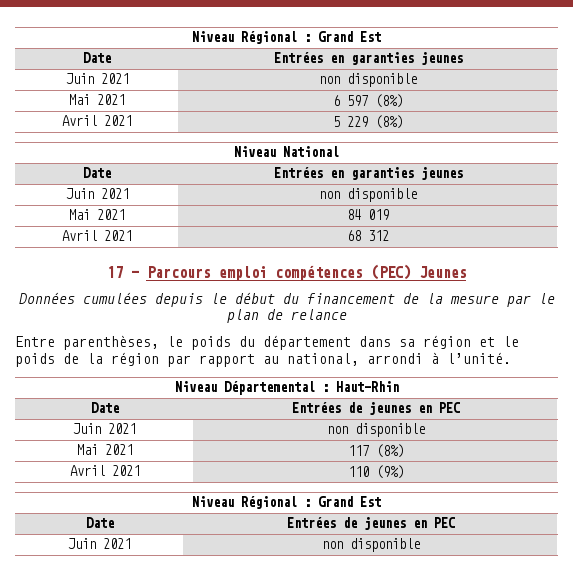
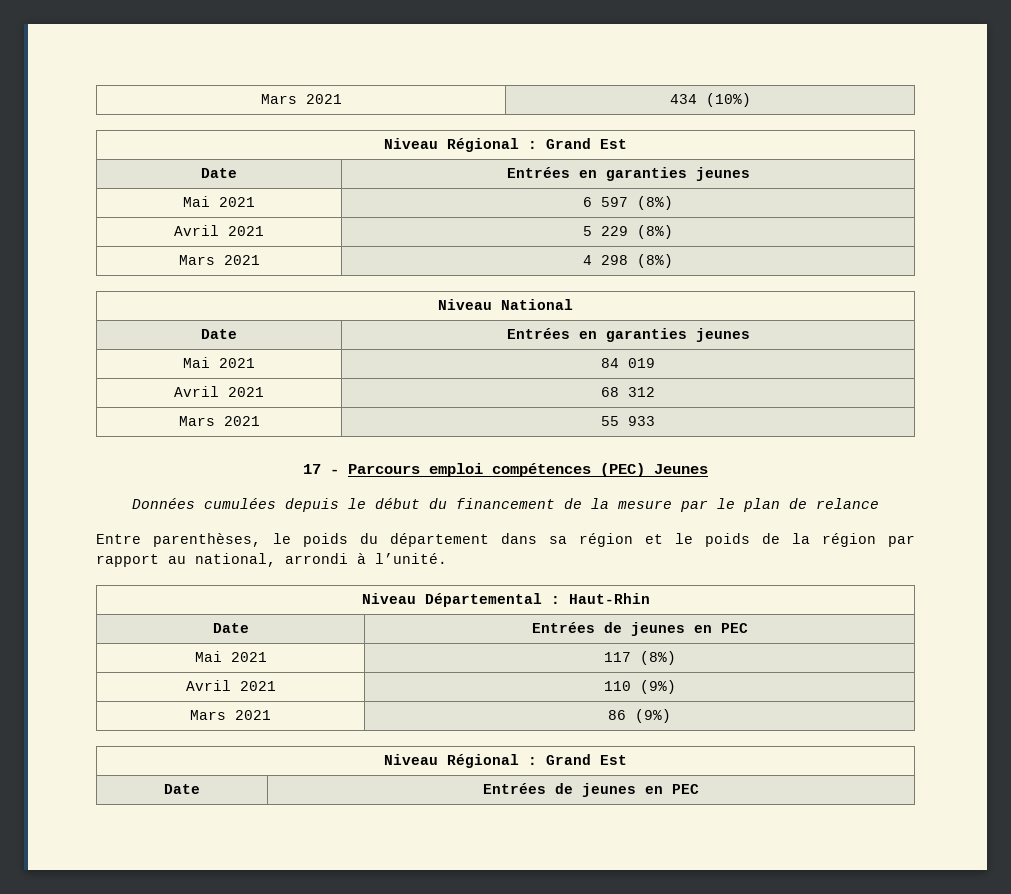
(192, 36) none -> [260,94,342,104] [669,93,751,107] Mars 2021 | 434 (10%) //
[65,73,129,84] [318,73,417,87] // Juin 2021 | non disponible -> (750, 174) none
(403, 122) none -> [178,255,260,265] [583,254,673,268] // Mars 2021 | 4 298 (8%)
[65,188,129,199] [318,188,417,202] // Juin 2021 | non disponible -> (750, 335) none
(389, 235) none -> [178,416,260,426] [601,416,655,426] // Mars 2021 | 55 933
[73,423,136,434] [326,423,425,437] // Juin 2021 | non disponible -> (748, 628) none
(404, 472) none -> [190,710,271,720] [608,709,671,723] // Mars 2021 | 86 (9%)
[68,538,131,549] [321,538,420,552] // Juin 2021 | non disponible -> (699, 789) none

